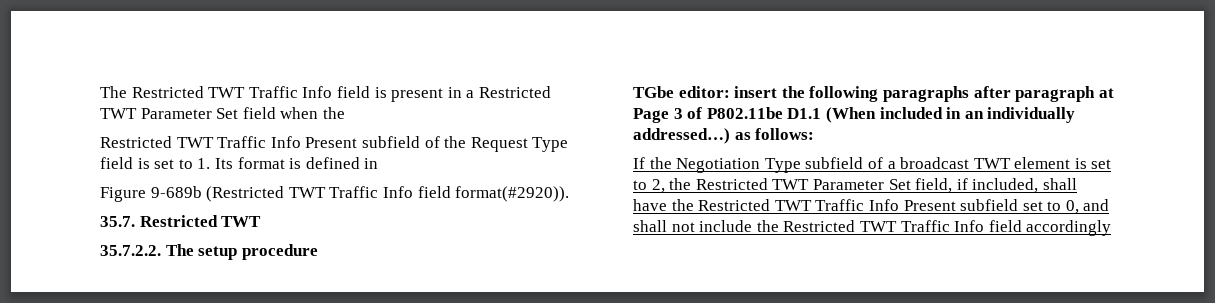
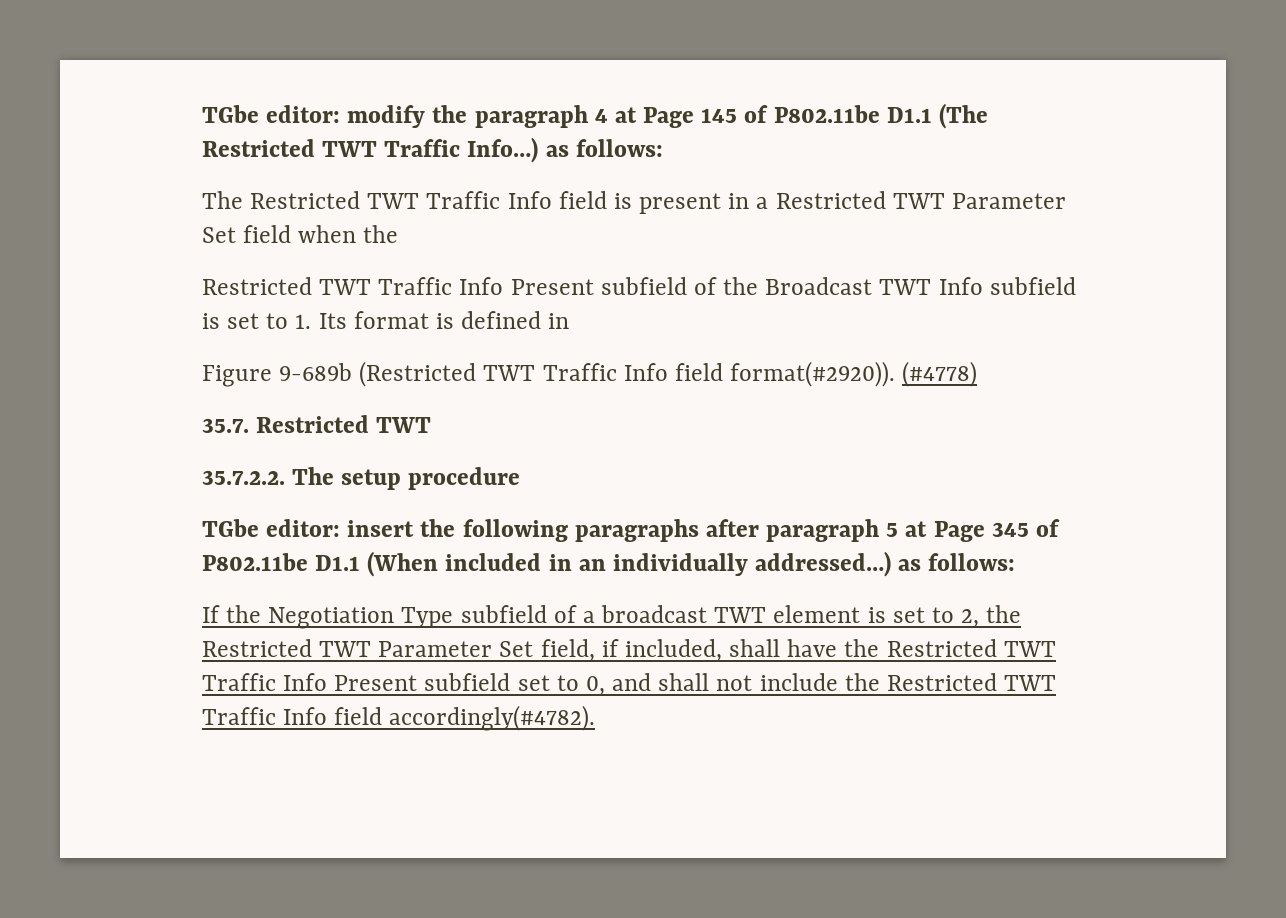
(100, 92) none -> [202,103,988,129] [202,137,663,163] TGbe editor: modify the paragraph 4 at Page 145 of P802.11be D1.1 (The Restricted TWT Traffic Info…) as follows: //
[470,137,569,152] [100,157,133,169] Request Type field -> [765,277,1076,295] Broadcast TWT Info subfield
(570, 194) none -> [902,361,978,387] (#4778)
[1098,88,1114,98] [633,108,683,123] at Page 3 -> [886,521,1029,542] 5 at Page 345
[1026,220,1112,236] accordingly -> [389,705,596,731] accordingly(#4782).

